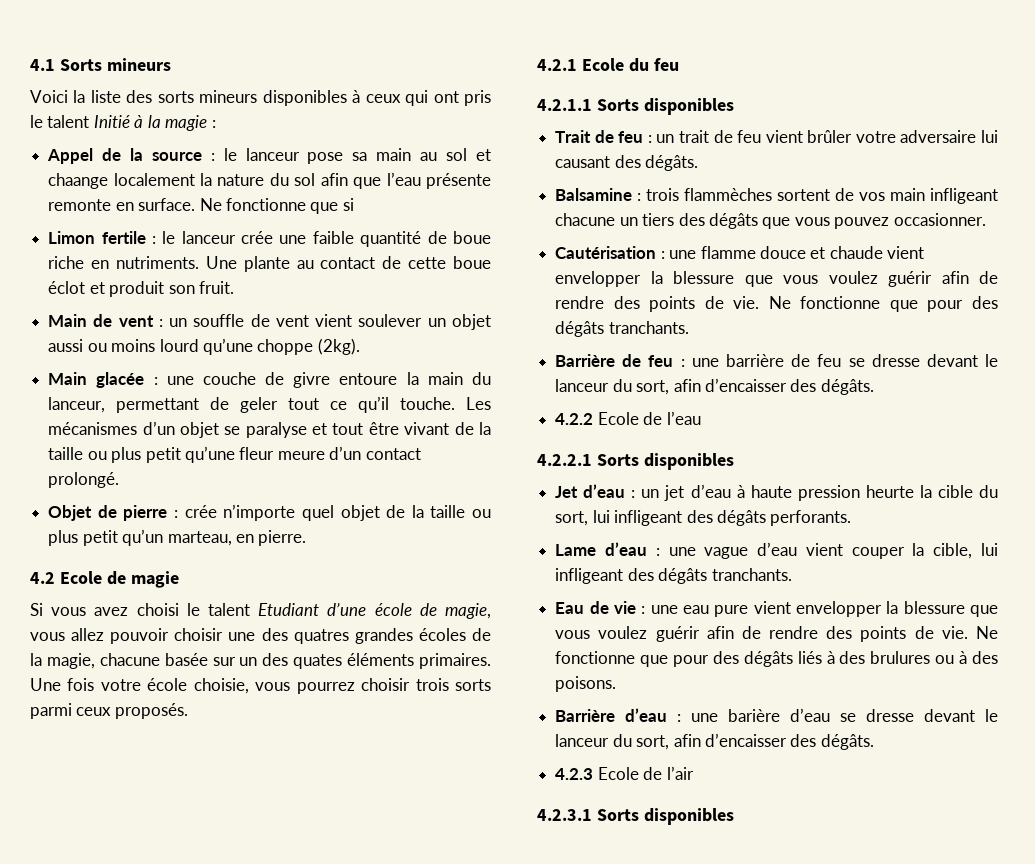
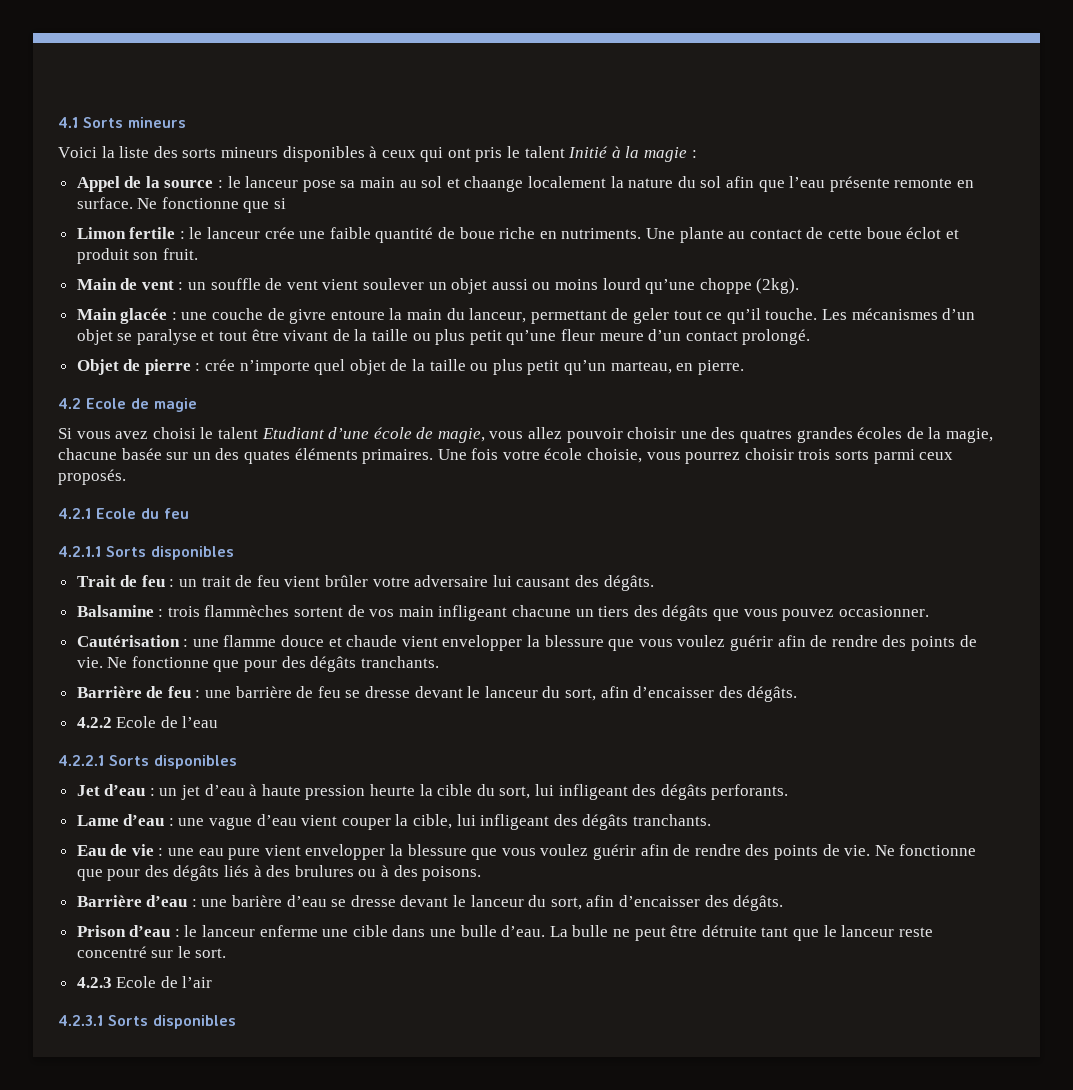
(874, 742) none -> [76,925,933,941] [76,946,227,958] // Prison d’eau : le lanceur enferme une cible dans une bulle d’eau. La bulle ne peut être détruite tant que le lanceur reste concentré sur le sort.

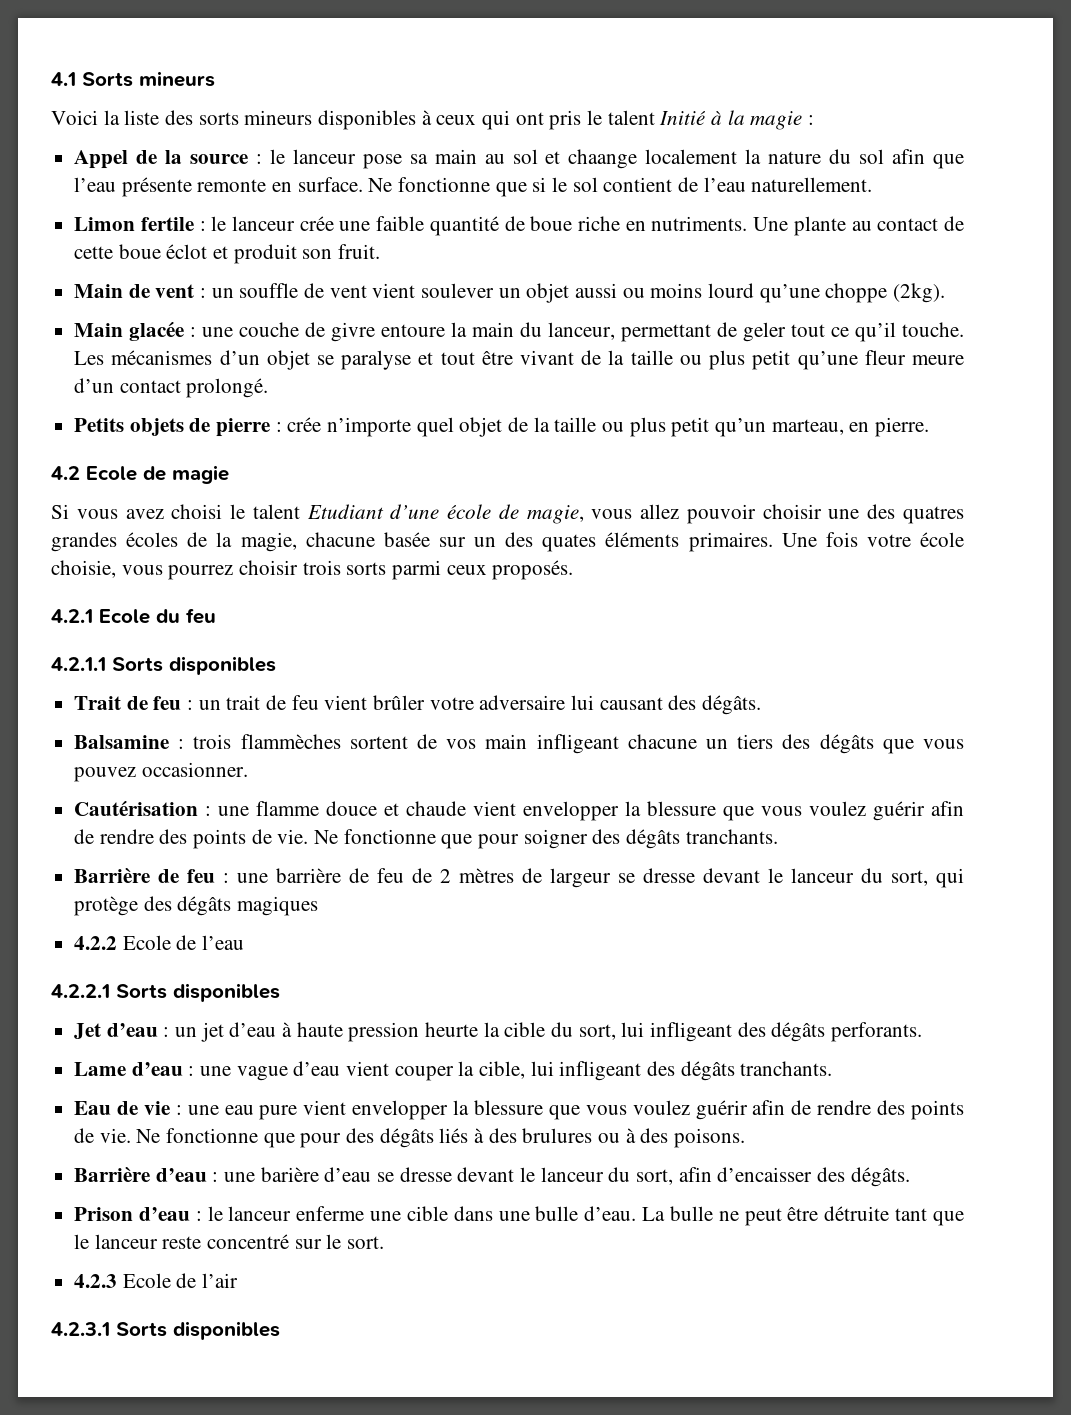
(287, 203) none -> [552,177,873,192] le sol contient de l’eau naturellement.
[76,359,119,375] Objet -> [74,418,184,436] Petits objets
(278, 666) none -> [523,829,588,849] soigner
[345,686,798,702] se dresse devant le lanceur du sort, afin d’encaisser des dégâts. -> [412,868,965,888] [74,896,319,916] de 2 mètres de largeur se dresse devant le lanceur du sort, qui protège des dégâts magiques

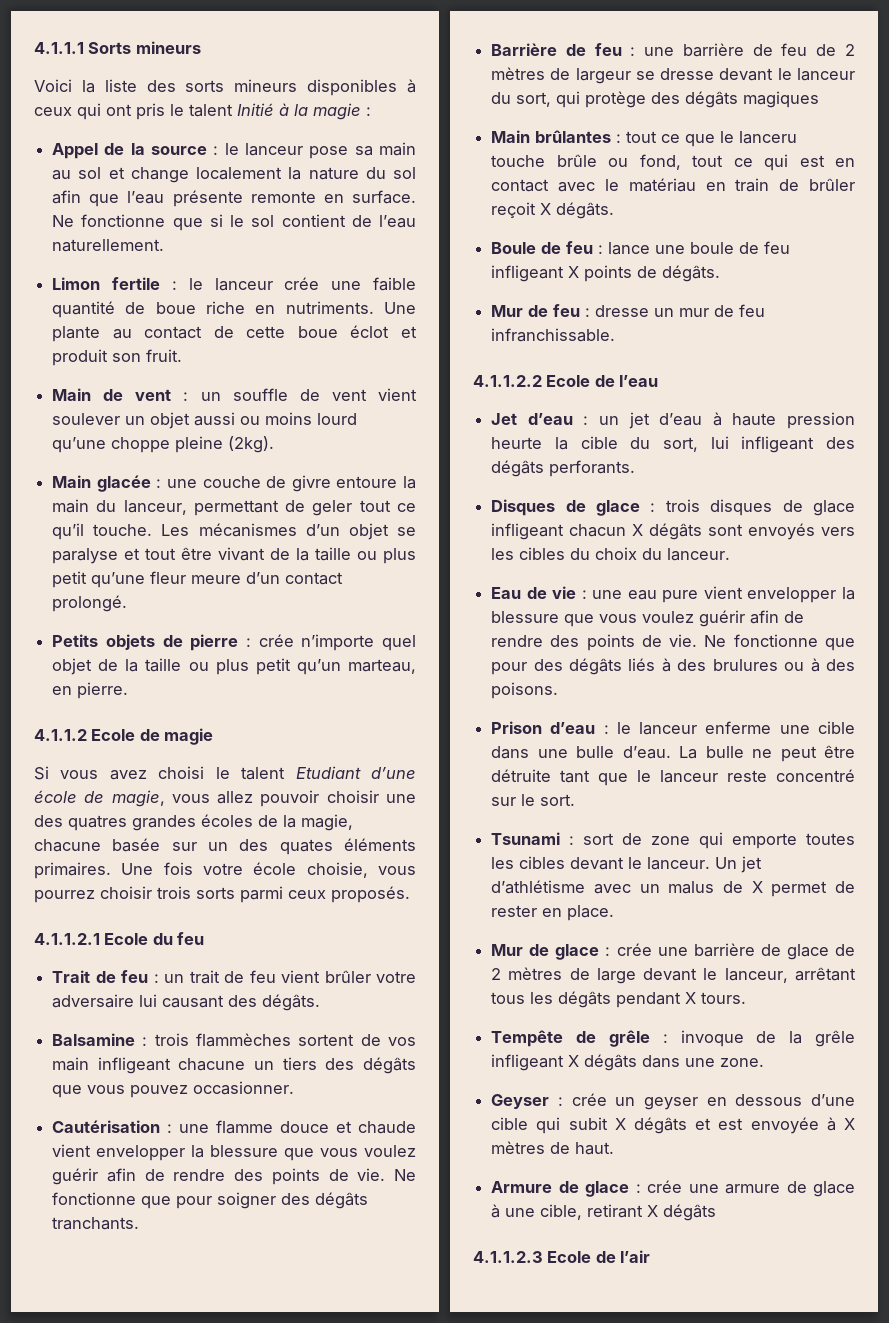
[51,72,76,86] 4.1 -> [34,42,84,54] 4.1.1.1
[568,149,638,169] chaange -> [130,167,189,183] change
(888, 293) none -> [175,436,224,453] pleine
[51,466,80,480] 4.2 -> [34,729,87,741] 4.1.1.2
[51,609,93,623] 4.2.1 -> [34,933,100,945] 4.1.1.2.1
[51,656,276,675] // 4.2.1.1 Sorts disponibles -> (205, 938) none
[74,936,118,950] 4.2.2 -> [491,130,798,147] [491,154,855,171] [491,178,855,192] [491,202,615,219] [491,241,791,255] [491,265,721,282] [491,304,766,317] [491,328,616,342] [473,375,542,387] Main brûlantes : tout ce que le lanceru touche brûle ou fond, tout ce qui est en contact avec le matériau en train de brûler reçoit X dégâts. // Boule de feu : lance une boule de feu infligeant X points de dégâts. // Mur de feu : dresse un mur de feu infranchissable. // 4.1.1.2.2
[51,983,280,1002] // 4.2.2.1 Sorts disponibles -> (659, 381) none
[74,1061,833,1081] Lame d’eau : une vague d’eau vient couper la cible, lui infligeant des dégâts tranchants. -> [491,499,855,516] [491,523,855,540] [491,547,731,561] Disques de glace : trois disques de glace infligeant chacun X dégâts sont envoyés vers les cibles du choix du lanceur.
[74,1166,910,1187] // Barrière d’eau : une barière d’eau se dresse devant le lanceur du sort, afin d’encaisser des dégâts. -> (559, 690) none
[74,1274,118,1288] 4.2.3 -> [491,832,855,849] [491,856,763,873] [491,880,855,897] [491,905,615,921] [491,943,855,960] [491,967,856,984] [491,991,747,1008] [491,1030,855,1047] [491,1054,765,1071] [491,1093,855,1110] [491,1117,855,1134] [491,1141,615,1155] [491,1180,855,1197] [491,1204,717,1221] [473,1251,543,1263] Tsunami : sort de zone qui emporte toutes les cibles devant le lanceur. Un jet d’athlétisme avec un malus de X permet de rester en place. // Mur de glace : crée une barrière de glace de 2 mètres de large devant le lanceur, arrêtant tous les dégâts pendant X tours. // Tempête de grêle : invoque de la grêle infligeant X dégâts dans une zone. // Geyser : crée un geyser en dessous d’une cible qui subit X dégâts et est envoyée à X mètres de haut. // Armure de glace : crée une armure de glace à une cible, retirant X dégâts // 4.1.1.2.3
[51,1321,280,1340] // 4.2.3.1 Sorts disponibles -> (651, 1256) none

